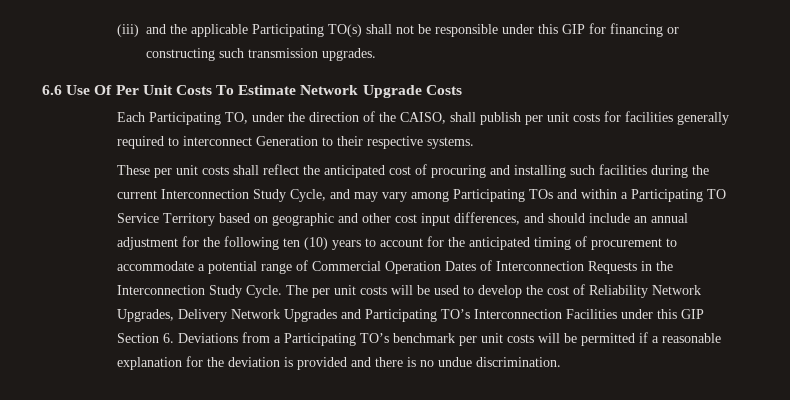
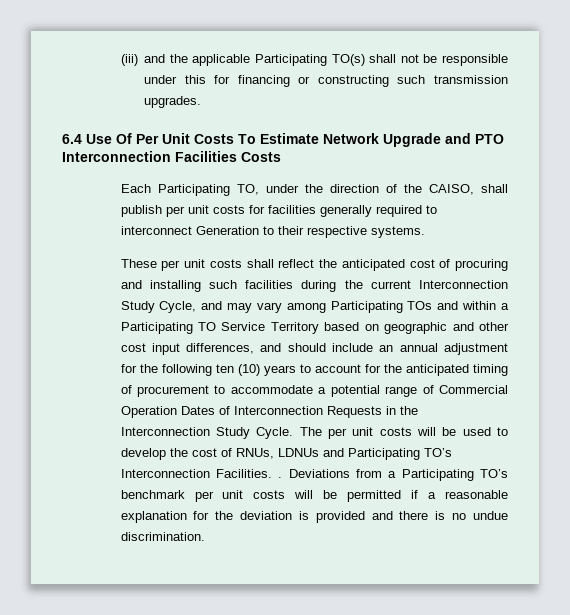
[561,24,585,34] GIP -> (206, 79) none
[42,85,62,95] 6.6 -> [62,134,82,144] 6.4
(422, 91) none -> [445,133,504,144] [62,151,237,162] and PTO Interconnection Facilities
[588,285,701,298] [116,309,704,322] [116,333,174,343] Reliability Network Upgrades, Delivery Network Upgrades and Participating TO’s Interconnection Facilities under this GIP Section 6. -> [235,448,452,460] [120,469,283,478] RNUs, LDNUs and Participating TO’s Interconnection Facilities. .

